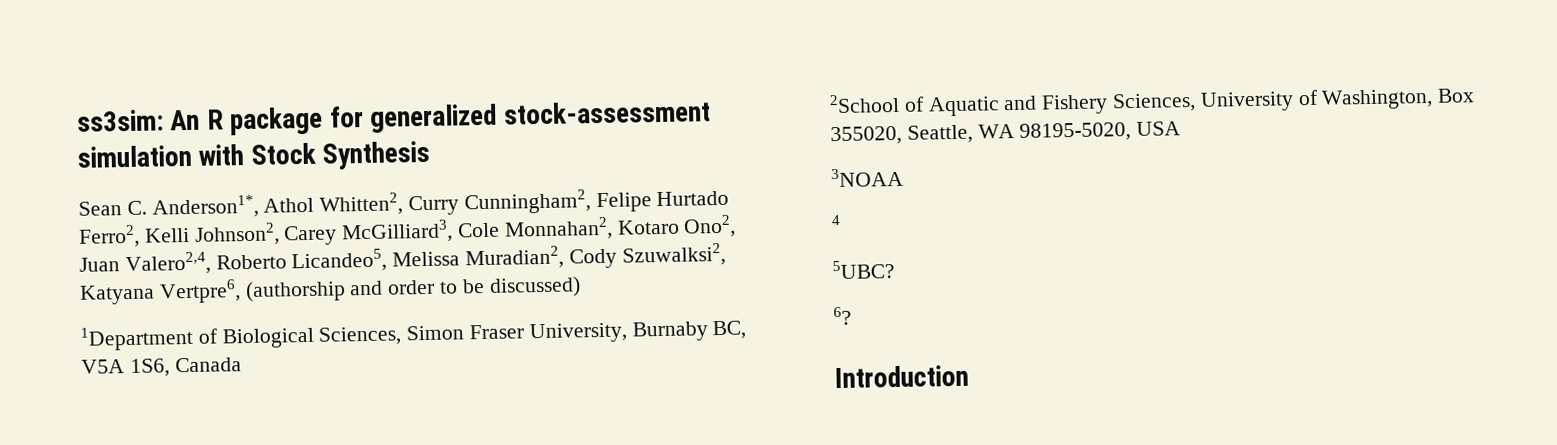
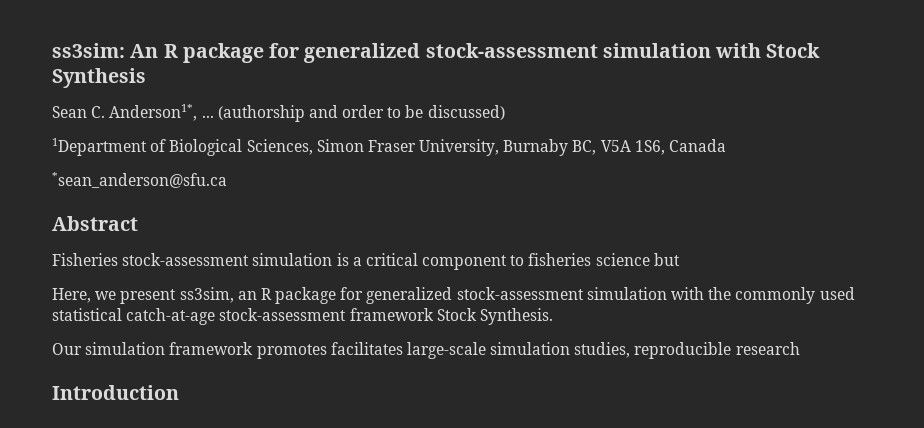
[263,189,730,216] [78,214,737,248] [79,242,726,276] [79,279,241,305] Athol Whitten2, Curry Cunningham2, Felipe Hurtado Ferro2, Kelli Johnson2, Carey McGilliard3, Cole Monnahan2, Kotaro Ono2, Juan Valero2,4, Roberto Licandeo5, Melissa Muradian2, Cody Szuwalksi2, Katyana Vertpre6, -> [201,115,214,118] ...
[829,88,1476,117] [830,121,1182,146] [831,167,904,188] [831,214,841,226] [832,260,895,280] [833,306,852,326] 2School of Aquatic and Fishery Sciences, University of Washington, Box 355020, Seattle, WA 98195-5020, USA // 3NOAA // 4 // 5UBC? // 6? -> [52,172,227,188] [52,216,138,231] [52,253,680,270] [52,287,855,304] [52,308,553,325] [52,342,800,359] *sean_anderson@sfu.ca // Abstract // Fisheries stock-assessment simulation is a critical component to fisheries science but // Here, we present ss3sim, an R package for generalized stock-assessment simulation with the commonly used statistical catch-at-age stock-assessment framework Stock Synthesis. // Our simulation framework promotes facilitates large-scale simulation studies, reproducible research

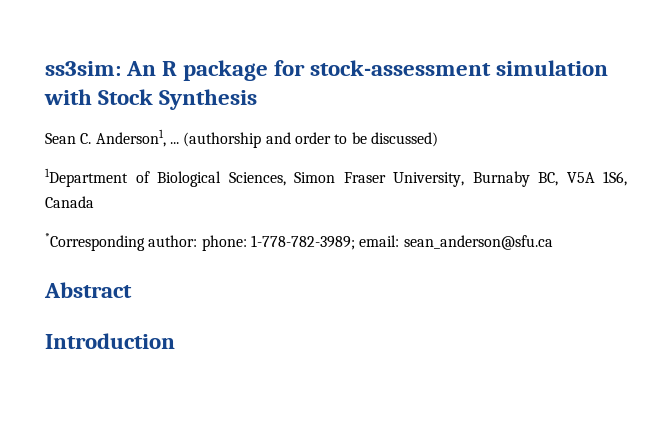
[304,43,421,63] generalized -> (306, 68) none
[109,104,198,121] Anderson1*, -> [95,129,166,147] Anderson1,
[52,172,227,188] [52,216,138,231] [52,253,680,270] [52,287,855,304] [52,308,553,325] [52,342,800,359] *sean_anderson@sfu.ca // Abstract // Fisheries stock-assessment simulation is a critical component to fisheries science but // Here, we present ss3sim, an R package for generalized stock-assessment simulation with the commonly used statistical catch-at-age stock-assessment framework Stock Synthesis. // Our simulation framework promotes facilitates large-scale simulation studies, reproducible research -> [45,233,553,251] [44,282,132,298] *Corresponding author: phone: 1-778-782-3989; email: sean_anderson@sfu.ca // Abstract

